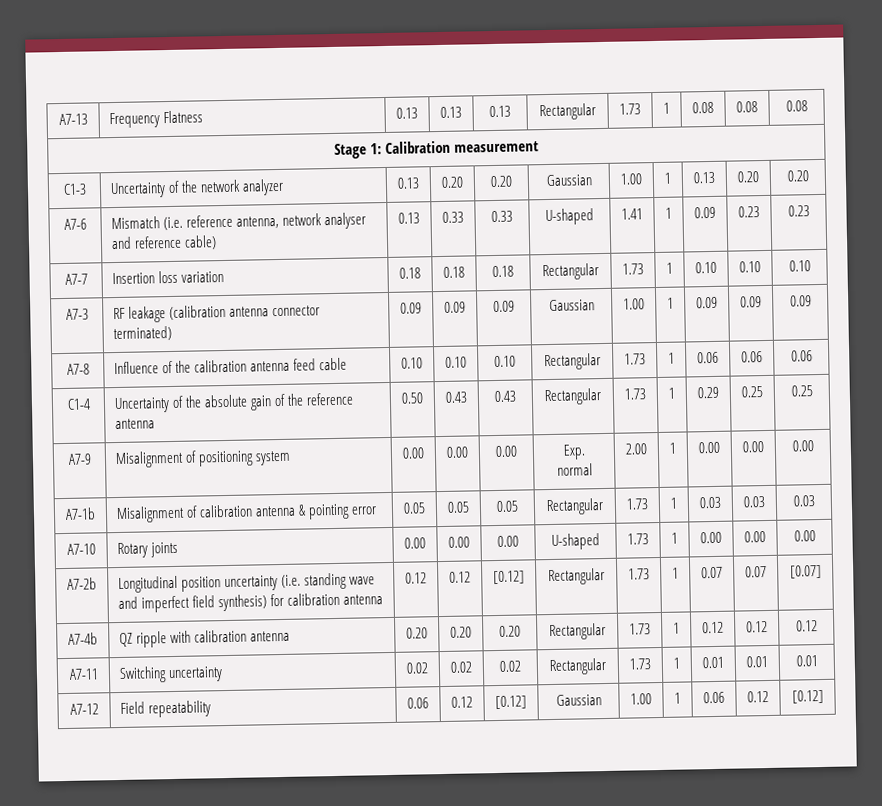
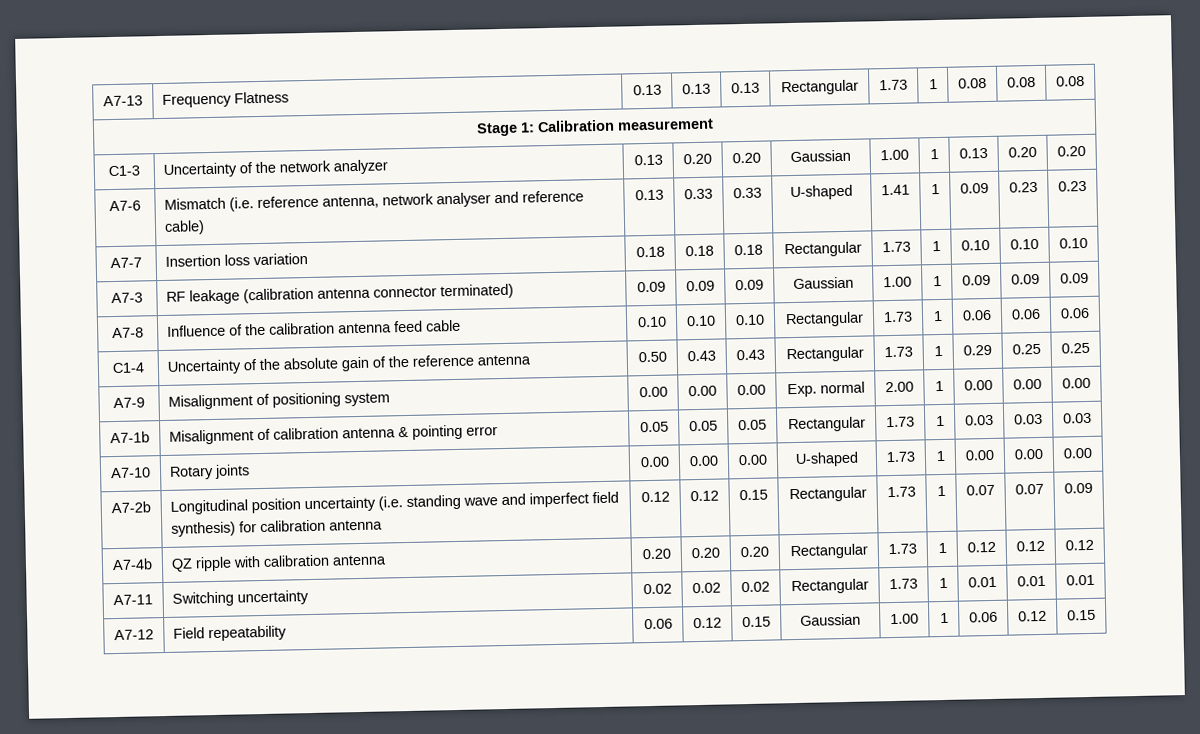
[493,570,525,585] [0.12] -> [739,489,768,501] 0.15
[789,564,822,579] [0.07] -> [1064,482,1093,494] 0.09
[495,695,527,710] [0.12] -> [742,616,771,628] 0.15
[791,689,824,704] [0.12] -> [1067,609,1096,621] 0.15

